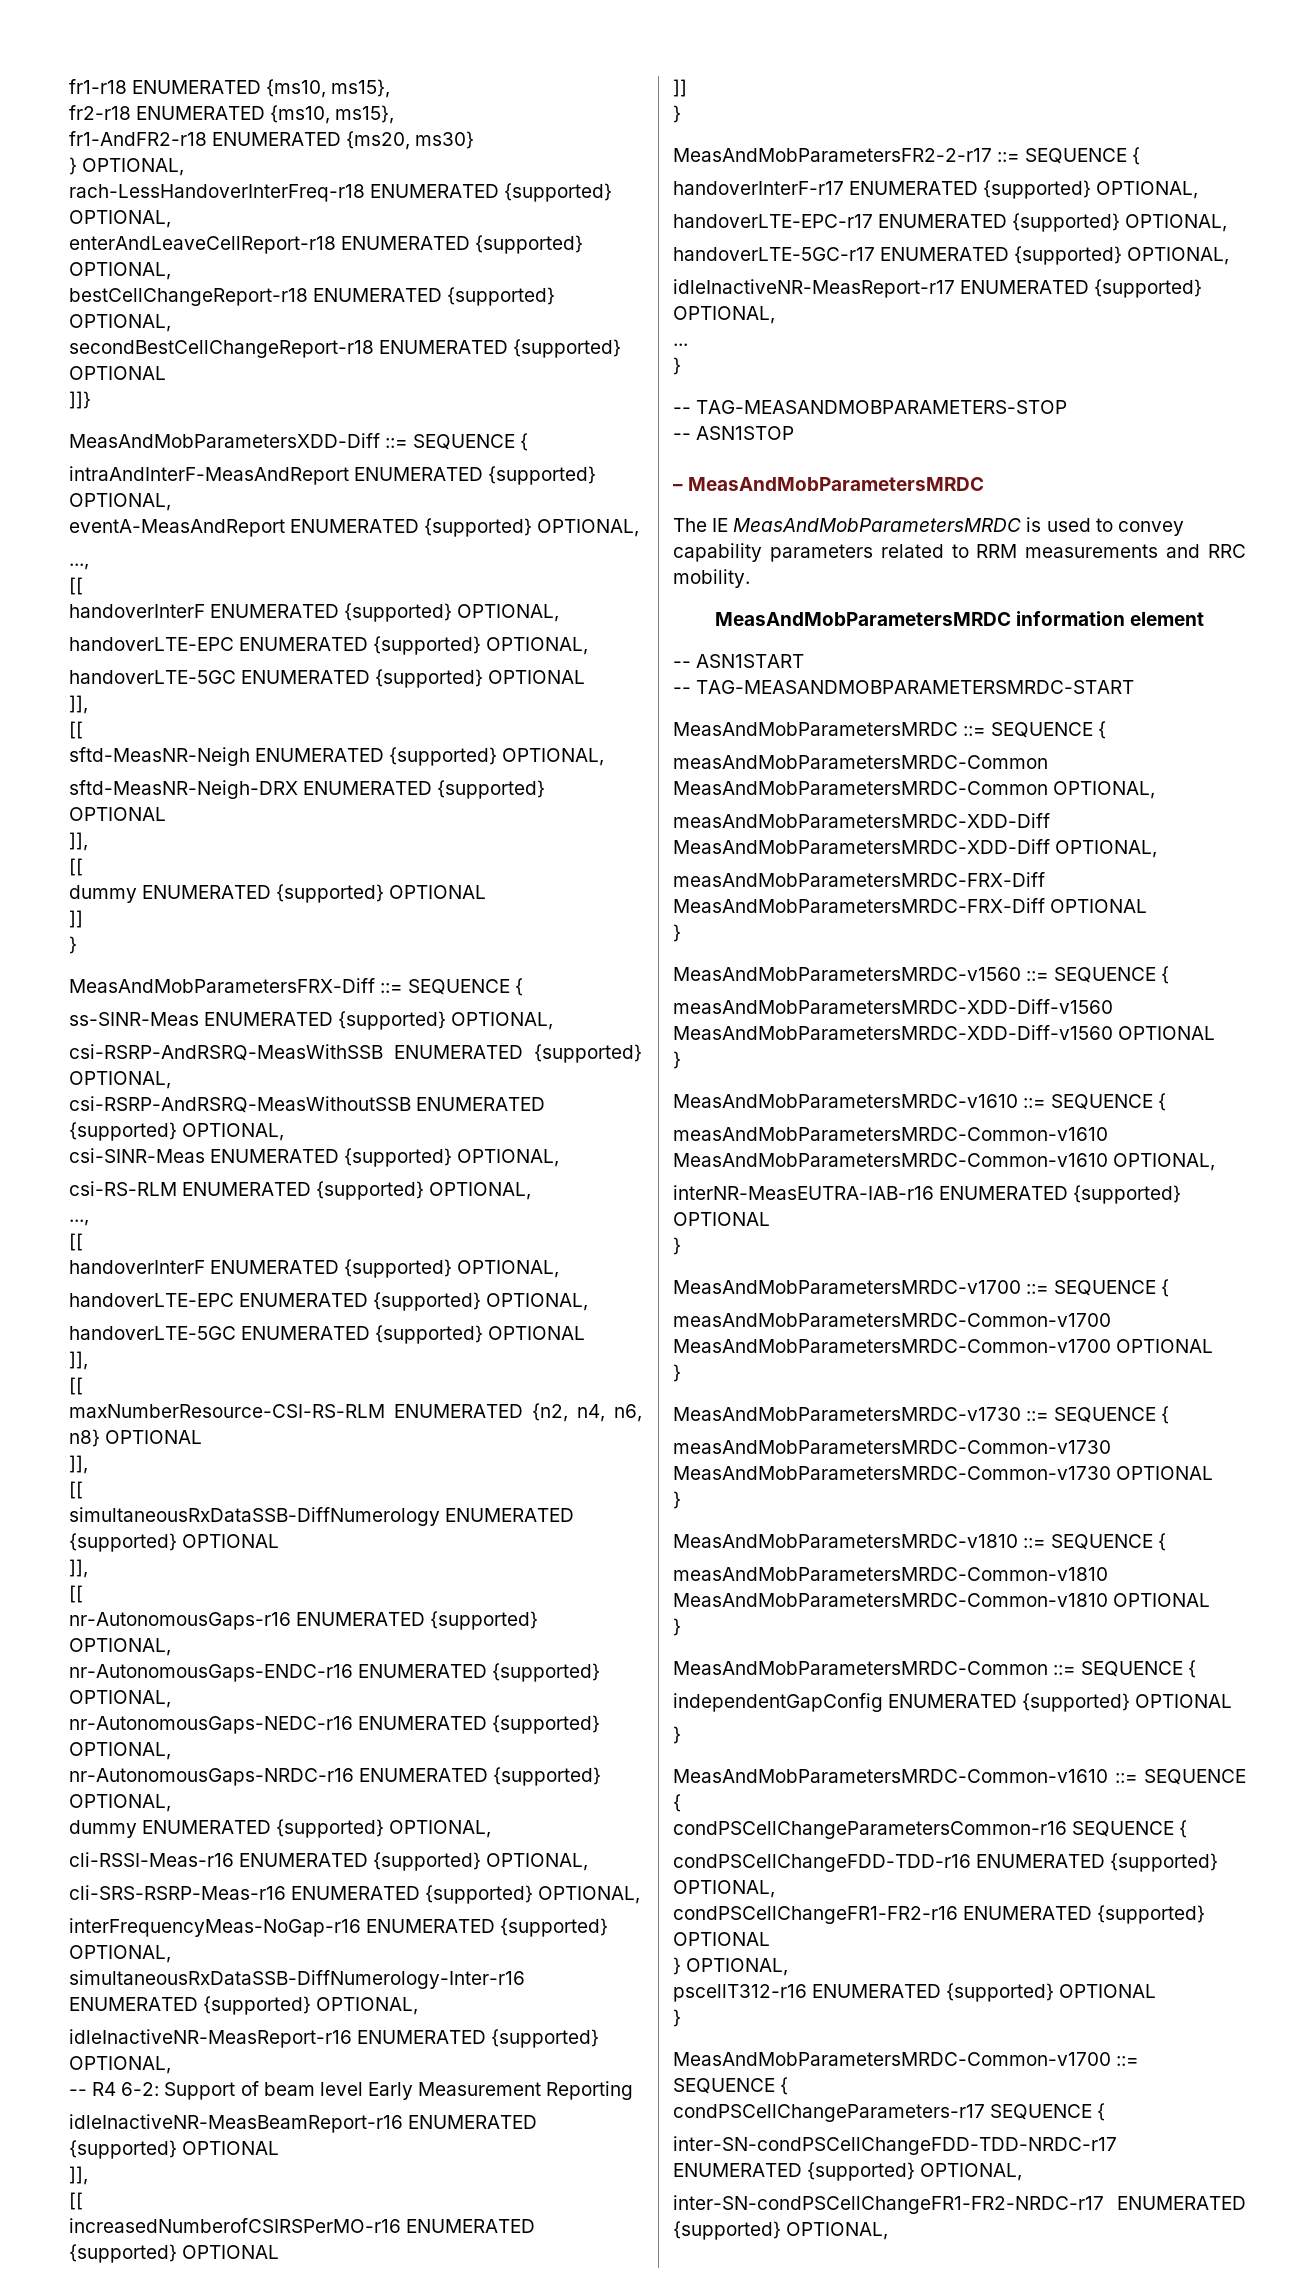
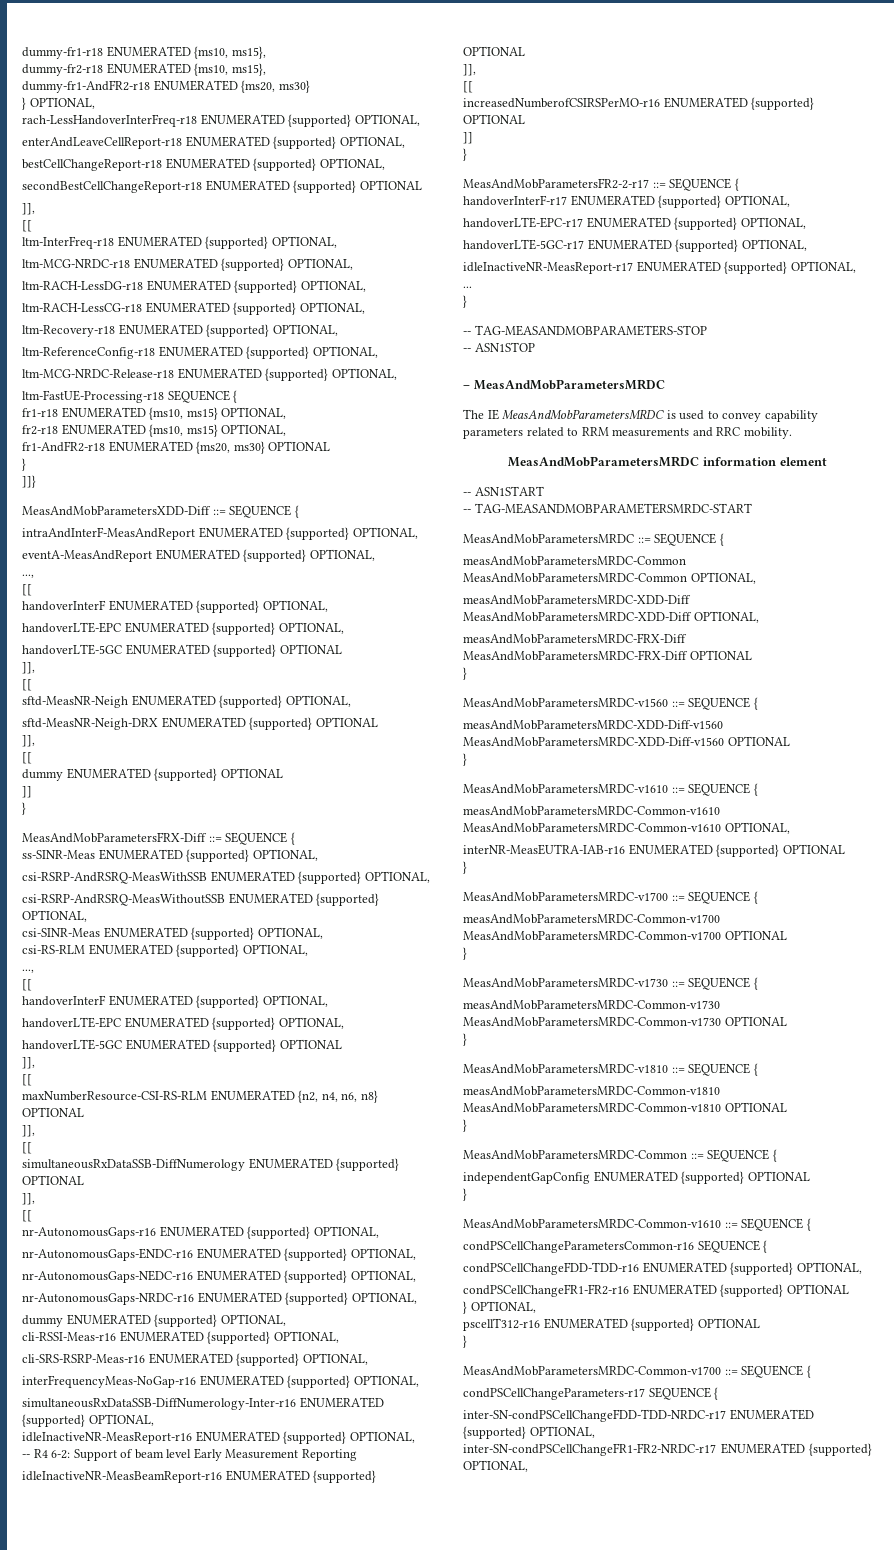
[69,79,391,98] [69,105,395,124] [69,131,207,146] fr1-r18 ENUMERATED {ms10, ms15}, // fr2-r18 ENUMERATED {ms10, ms15}, // fr1-AndFR2-r18 -> [22,46,266,59] [22,63,266,76] [22,80,150,93] dummy-fr1-r18 ENUMERATED {ms10, ms15}, // dummy-fr2-r18 ENUMERATED {ms10, ms15}, // dummy-fr1-AndFR2-r18
(166, 373) none -> [22,203,35,215] [22,220,32,232] [22,236,337,249] [22,258,353,271] [22,280,366,293] [22,302,365,315] [22,324,338,337] [22,346,378,359] [22,368,397,381] [22,390,238,403] [22,407,287,420] [22,424,287,437] [22,441,331,454] [22,458,26,471] // ]], // [[ // ltm-InterFreq-r18 ENUMERATED {supported} OPTIONAL, // ltm-MCG-NRDC-r18 ENUMERATED {supported} OPTIONAL, // ltm-RACH-LessDG-r18 ENUMERATED {supported} OPTIONAL, // ltm-RACH-LessCG-r18 ENUMERATED {supported} OPTIONAL, // ltm-Recovery-r18 ENUMERATED {supported} OPTIONAL, // ltm-ReferenceConfig-r18 ENUMERATED {supported} OPTIONAL, // ltm-MCG-NRDC-Release-r18 ENUMERATED {supported} OPTIONAL, // ltm-FastUE-Processing-r18 SEQUENCE { // fr1-r18 ENUMERATED {ms10, ms15} OPTIONAL, // fr2-r18 ENUMERATED {ms10, ms15} OPTIONAL, // fr1-AndFR2-r18 ENUMERATED {ms20, ms30} OPTIONAL // }

